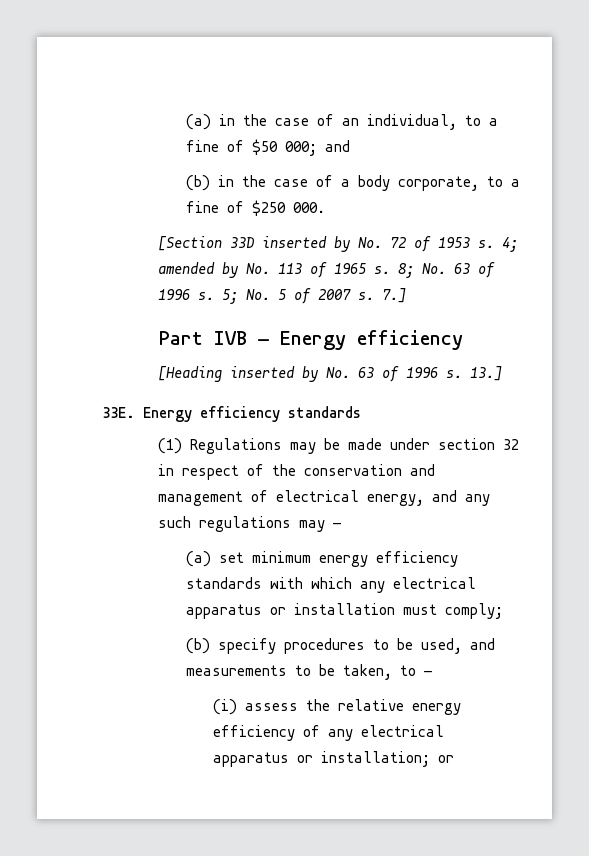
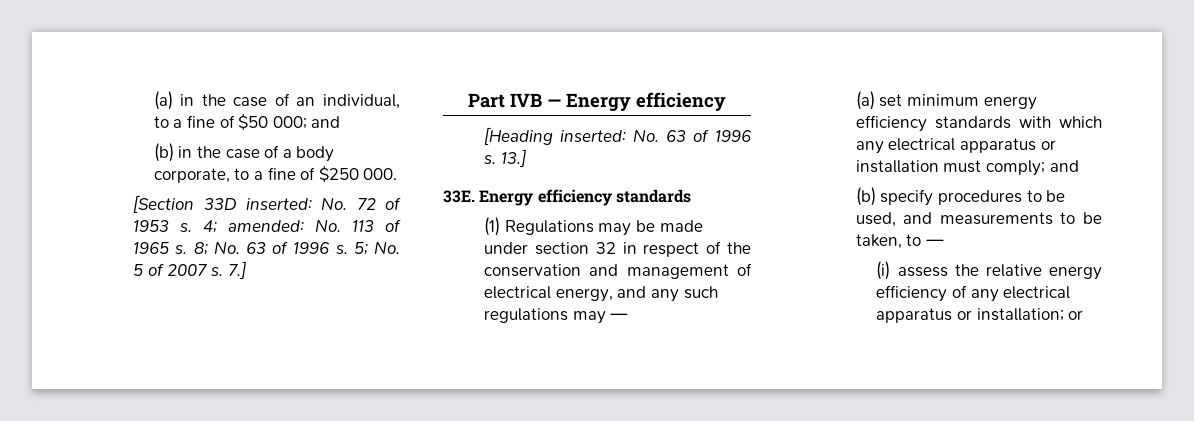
[261,236,351,252] inserted by -> [245,198,312,210] inserted:
[157,262,239,278] amended by -> [228,220,305,232] amended:
[229,366,319,382] inserted by -> [560,130,627,142] inserted:
(503, 611) none -> [1049,160,1079,172] and

